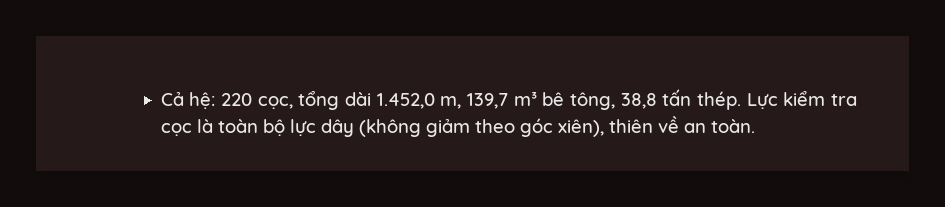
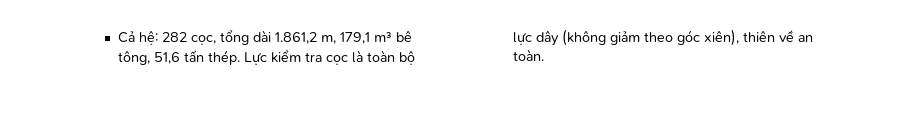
[221,93,253,106] 220 -> [161,32,187,42] 282
[376,93,509,109] 1.452,0 m, 139,7 -> [274,32,370,44] 1.861,2 m, 179,1
[620,93,657,109] 38,8 -> [153,52,180,64] 51,6

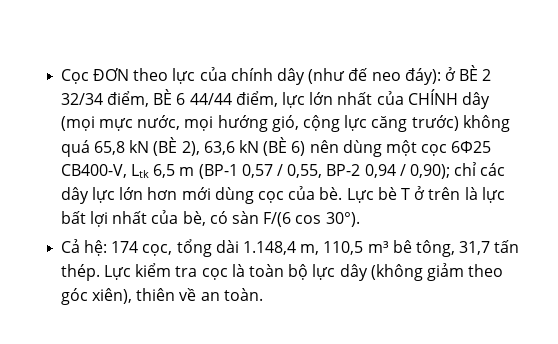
(117, 37) none -> [60,65,492,85] [60,89,490,109] [60,115,510,132] [60,137,492,157] [60,162,506,179] [60,186,505,204] [60,210,360,227] Cọc ĐƠN theo lực của chính dây (như đế neo đáy): ở BÈ 2 32/34 điểm, BÈ 6 44/44 điểm, lực lớn nhất của CHÍNH dây (mọi mực nước, mọi hướng gió, cộng lực căng trước) không quá 65,8 kN (BÈ 2), 63,6 kN (BÈ 6) nên dùng một cọc 6Φ25 CB400-V, Ltk 6,5 m (BP-1 0,57 / 0,55, BP-2 0,94 / 0,90); chỉ các dây lực lớn hơn mới dùng cọc của bè. Lực bè T ở trên là lực bất lợi nhất của bè, có sàn F/(6 cos 30°). //
[161,32,187,42] 282 -> [111,241,139,253] 174
[274,32,370,44] 1.861,2 m, 179,1 -> [243,241,364,255] 1.148,4 m, 110,5
[153,52,180,64] 51,6 -> [459,241,491,255] 31,7

